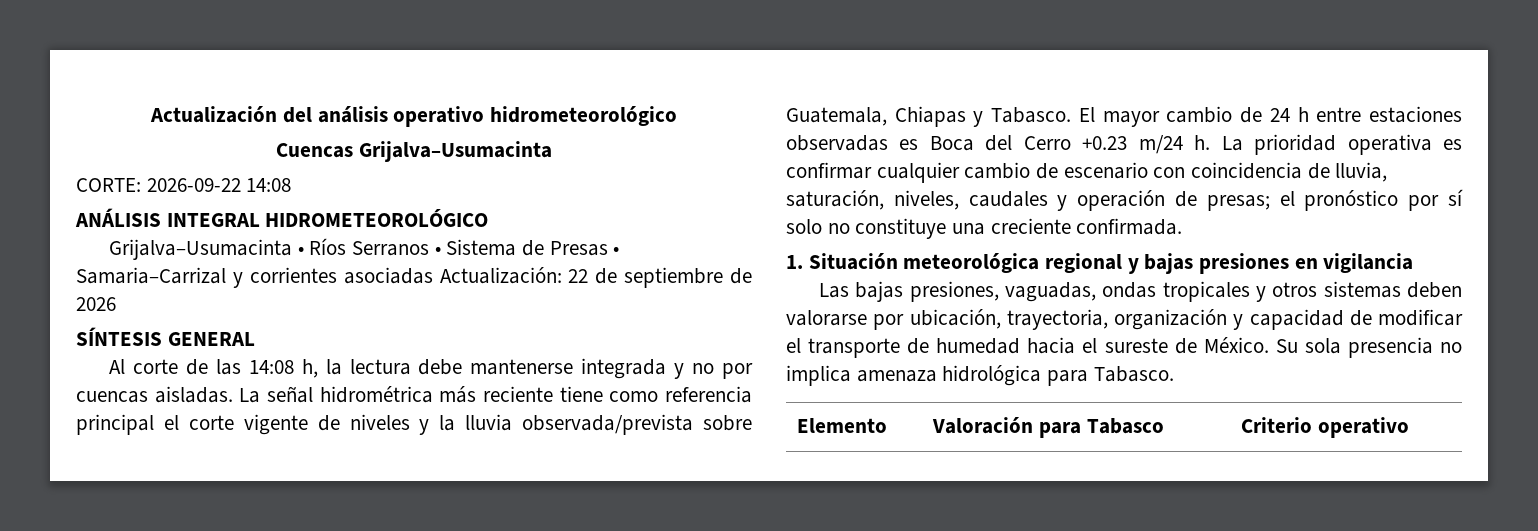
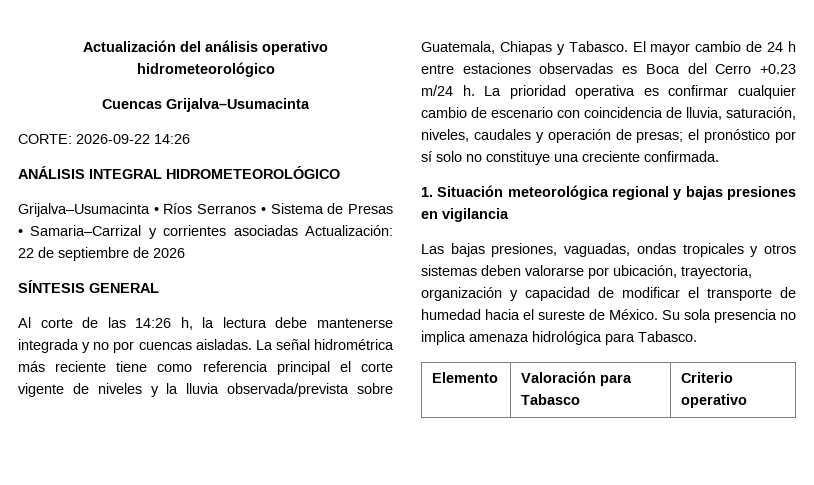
[246,178,292,192] 14:08 -> [154,134,190,144] 14:26
[248,360,294,374] 14:08 -> [135,318,172,328] 14:26

